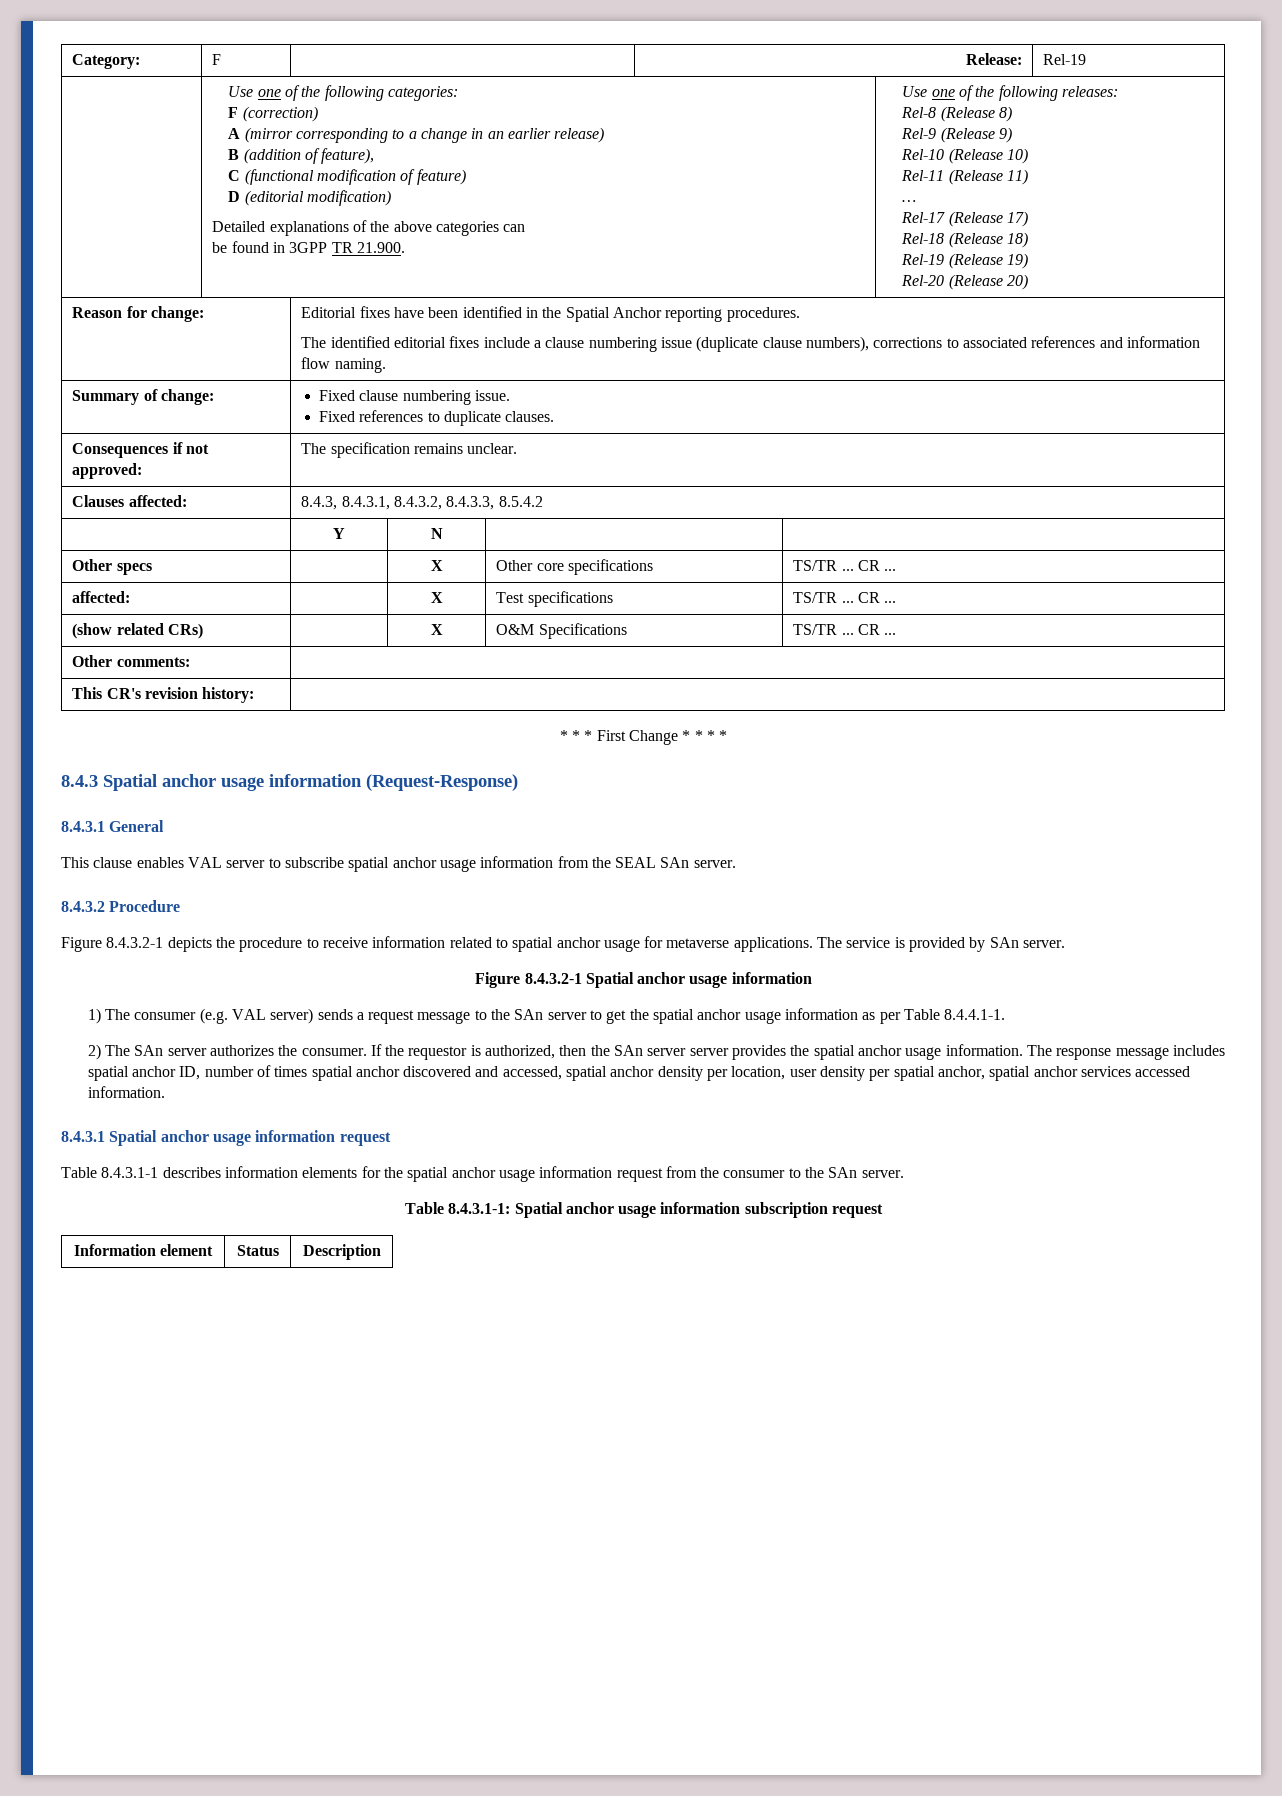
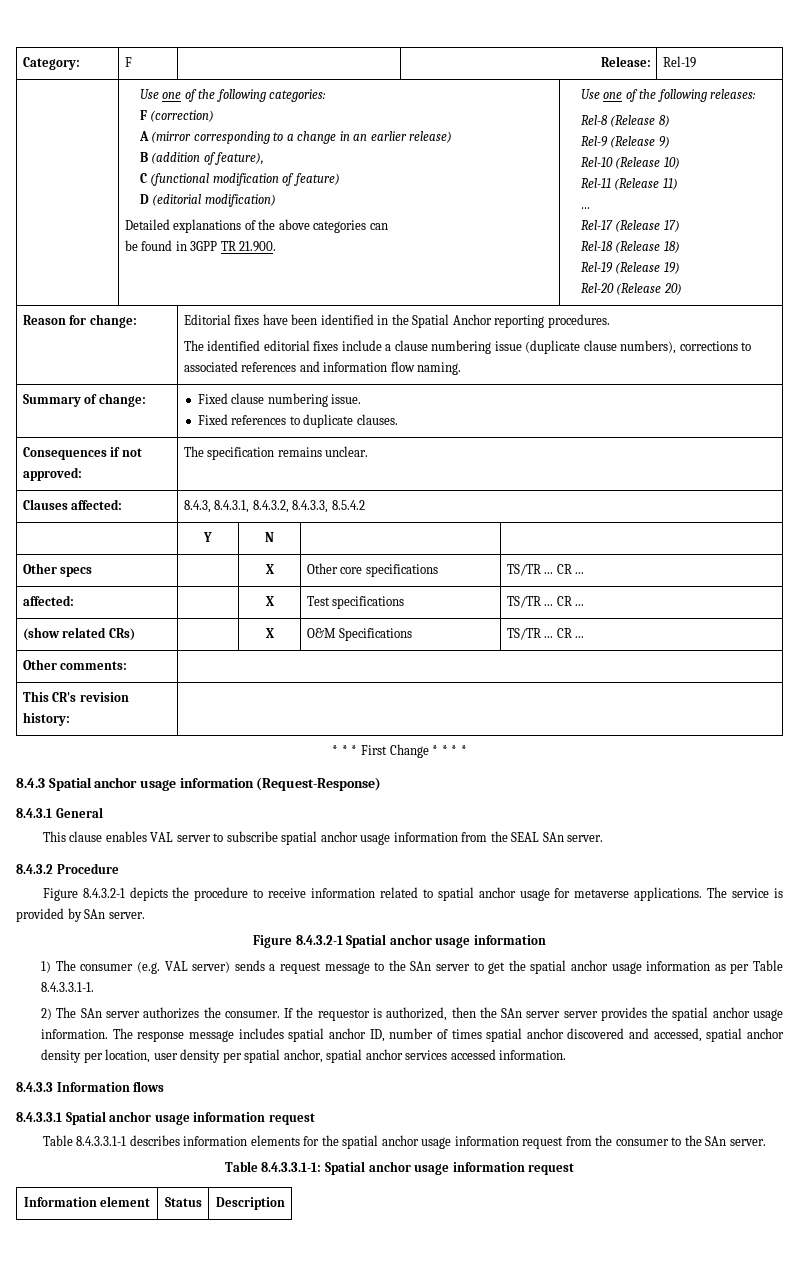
[944,1009,1006,1020] 8.4.4.1-1. -> [41,982,95,992] 8.4.3.3.1-1.
[61,1131,105,1142] 8.4.3.1 -> [16,1081,165,1092] [16,1112,62,1122] 8.4.3.3 Information flows // 8.4.3.3.1
[101,1167,159,1178] 8.4.3.1-1 -> [76,1136,127,1146] 8.4.3.3.1-1
[448,1202,828,1218] 8.4.3.1-1: Spatial anchor usage information subscription -> [261,1161,525,1175] 8.4.3.3.1-1: Spatial anchor usage information

